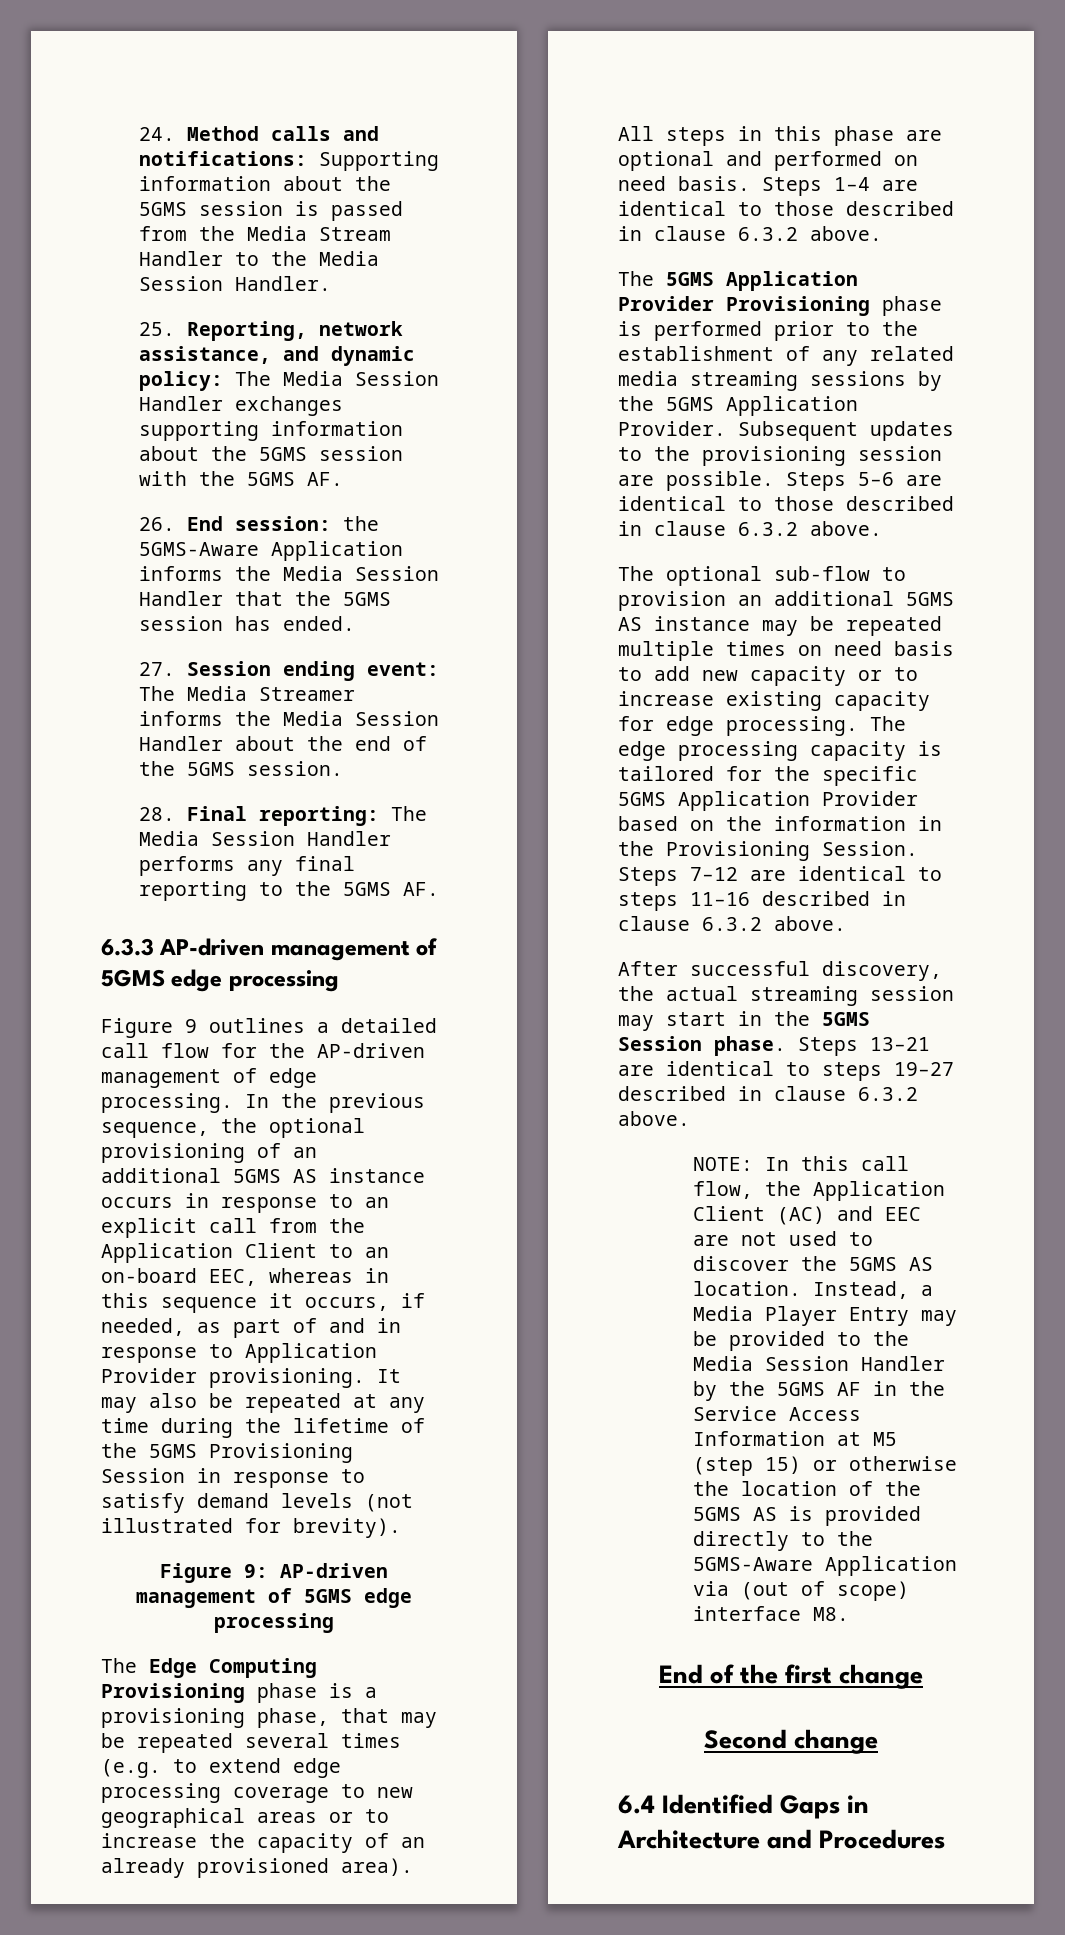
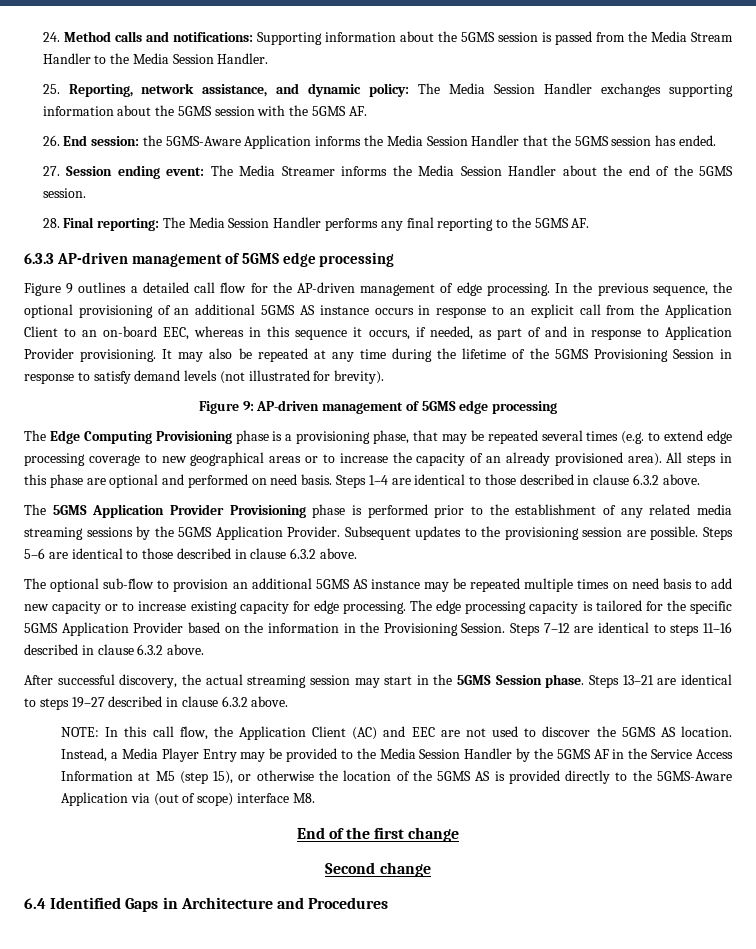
[765,1456,802,1474] 15) -> [213,771,234,784] 15),

